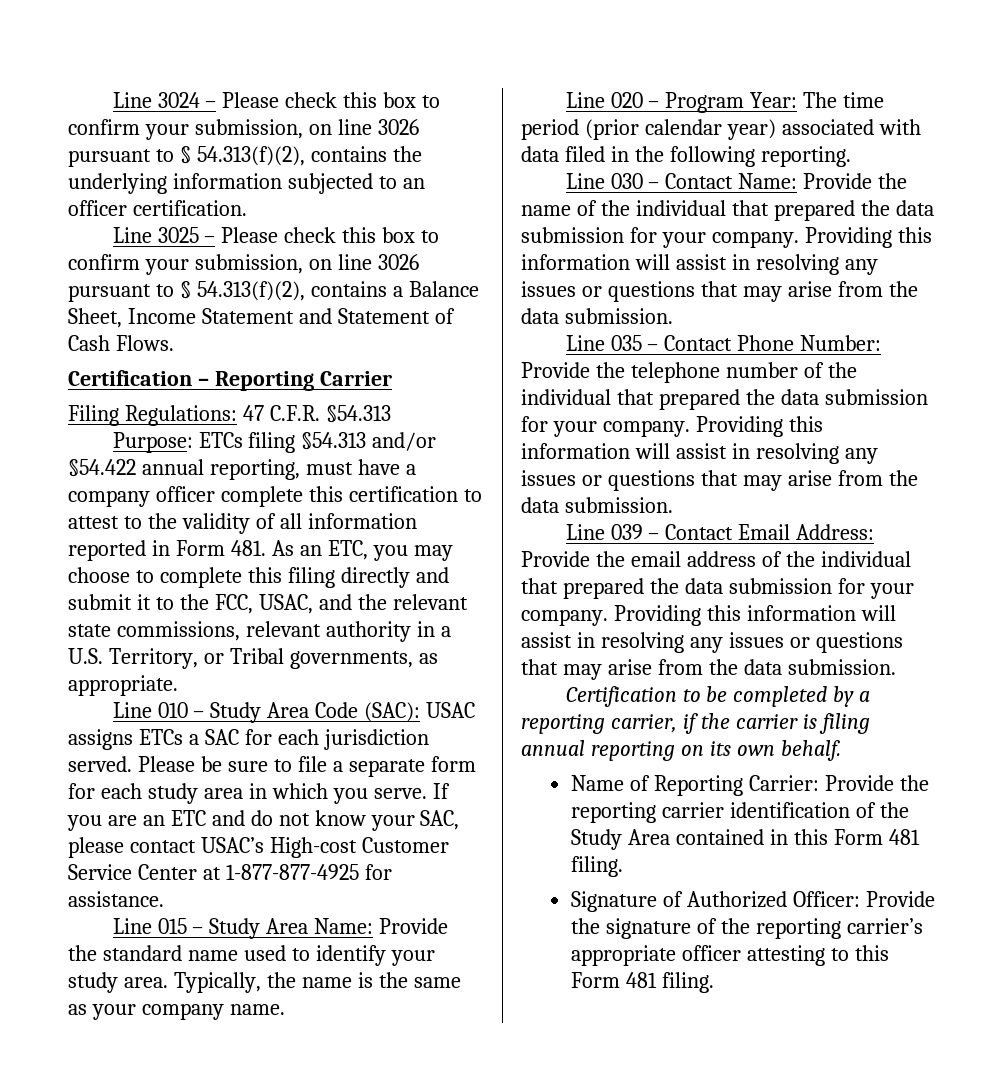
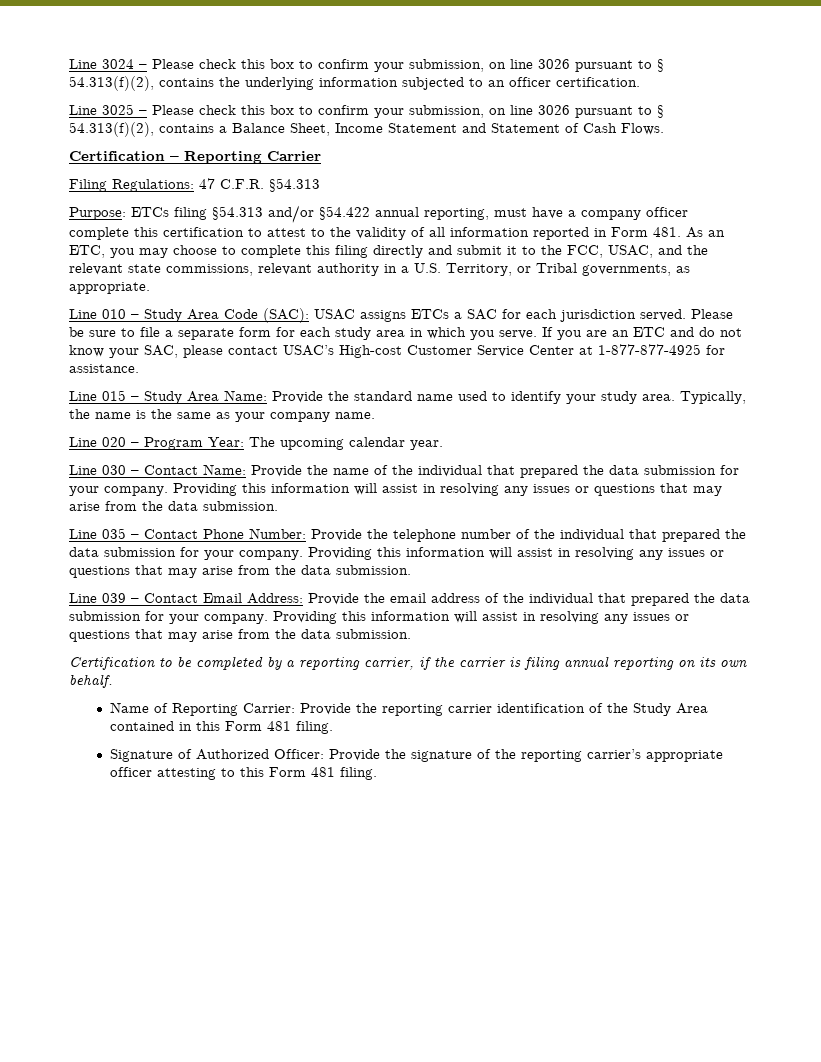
[843,92,885,108] [521,119,921,140] [521,146,851,167] time period (prior calendar year) associated with data filed in the following reporting. -> [280,437,443,450] upcoming calendar year.

